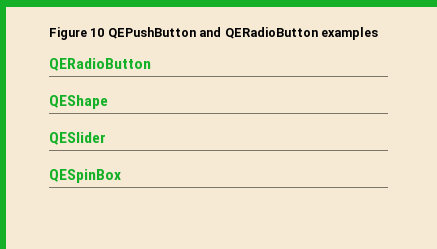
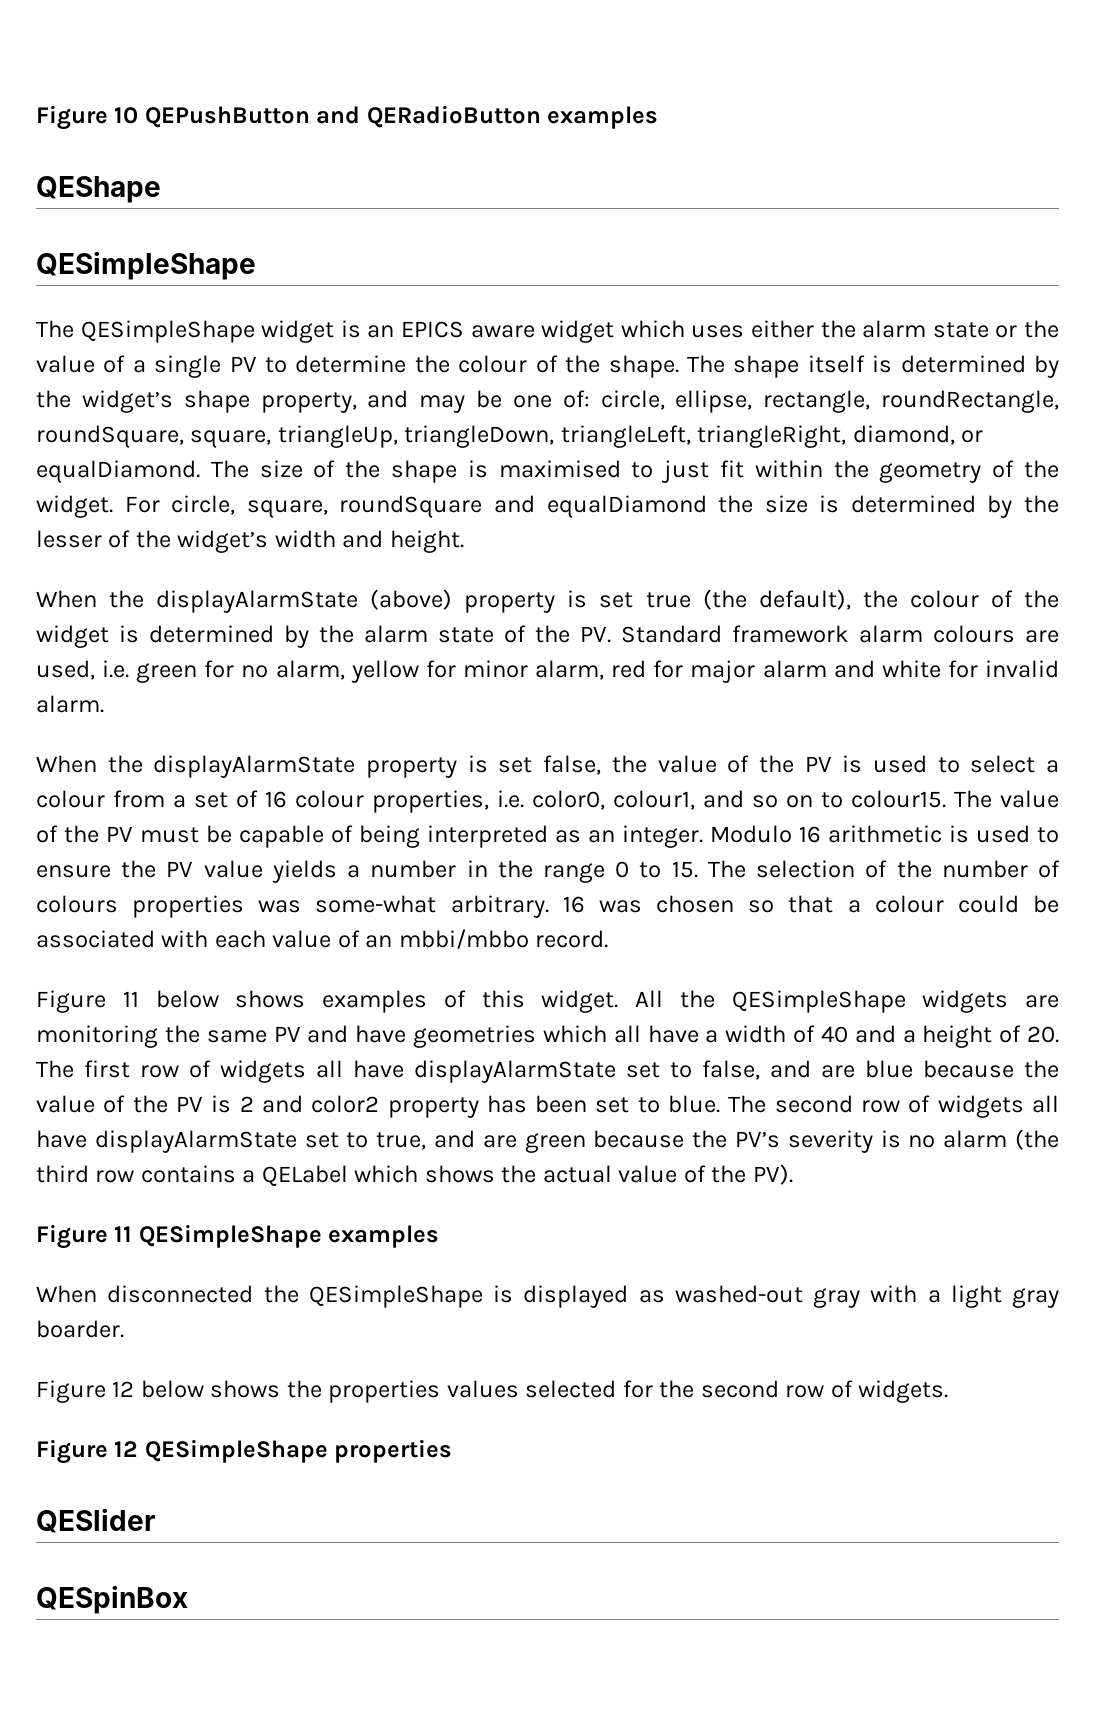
[49,58,151,71] [49,95,108,109] QERadioButton // QEShape -> [36,176,161,203] [36,251,256,280] [36,320,1060,343] [36,355,1059,378] [36,390,1059,413] [36,425,984,448] [36,460,1059,483] [36,495,1060,518] [36,530,464,553] [36,589,1060,613] [36,625,1059,648] [36,660,1059,683] [36,695,104,713] [36,755,1059,778] [36,790,1059,813] [36,825,1059,848] [36,860,1060,883] [36,895,1060,918] [36,929,609,949] [36,990,1059,1013] [36,1025,1060,1048] [36,1060,1059,1083] [36,1095,1059,1118] [36,1129,1059,1153] [36,1164,793,1187] [36,1224,440,1249] [36,1285,1059,1308] [36,1320,124,1338] [36,1380,949,1403] [36,1439,453,1464] QEShape // QESimpleShape // The QESimpleShape widget is an EPICS aware widget which uses either the alarm state or the value of a single PV to determine the colour of the shape. The shape itself is determined by the widget’s shape property, and may be one of: circle, ellipse, rectangle, roundRectangle, roundSquare, square, triangleUp, triangleDown, triangleLeft, triangleRight, diamond, or equalDiamond. The size of the shape is maximised to just fit within the geometry of the widget. For circle, square, roundSquare and equalDiamond the size is determined by the lesser of the widget’s width and height. // When the displayAlarmState (above) property is set true (the default), the colour of the widget is determined by the alarm state of the PV. Standard framework alarm colours are used, i.e. green for no alarm, yellow for minor alarm, red for major alarm and white for invalid alarm. // When the displayAlarmState property is set false, the value of the PV is used to select a colour from a set of 16 colour properties, i.e. color0, colour1, and so on to colour15. The value of the PV must be capable of being interpreted as an integer. Modulo 16 arithmetic is used to ensure the PV value yields a number in the range 0 to 15. The selection of the number of colours properties was some-what arbitrary. 16 was chosen so that a colour could be associated with each value of an mbbi/mbbo record. // Figure 11 below shows examples of this widget. All the QESimpleShape widgets are monitoring the same PV and have geometries which all have a width of 40 and a height of 20. The first row of widgets all have displayAlarmState set to false, and are blue because the value of the PV is 2 and color2 property has been set to blue. The second row of widgets all have displayAlarmState set to true, and are green because the PV’s severity is no alarm (the third row contains a QELabel which shows the actual value of the PV). // Figure 11 QESimpleShape examples // When disconnected the QESimpleShape is displayed as washed-out gray with a light gray boarder. // Figure 12 below shows the properties values selected for the second row of widgets. // Figure 12 QESimpleShape properties

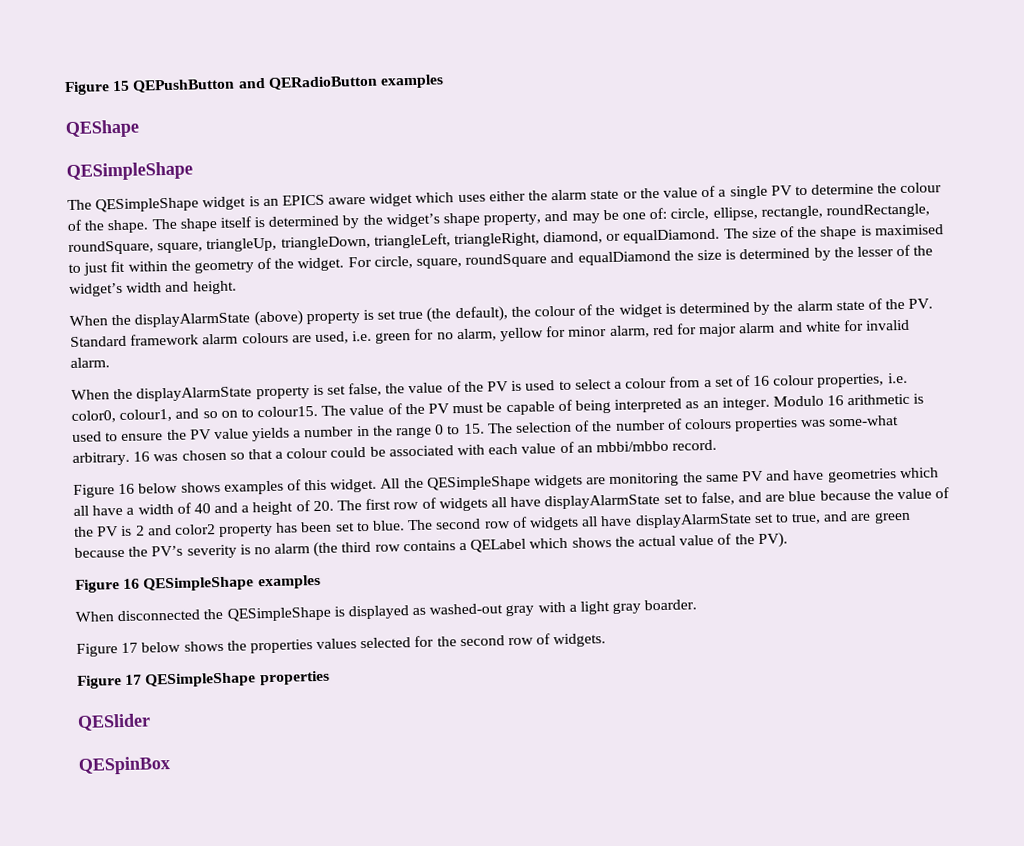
[36,105,139,130] Figure 10 -> [64,80,131,96] Figure 15
[122,991,139,1007] 11 -> [118,483,136,495] 16
[114,1226,133,1242] 11 -> [123,578,141,589] 16
[112,1381,135,1397] 12 -> [121,642,139,654] 17
[114,1441,139,1457] 12 -> [125,674,143,685] 17

